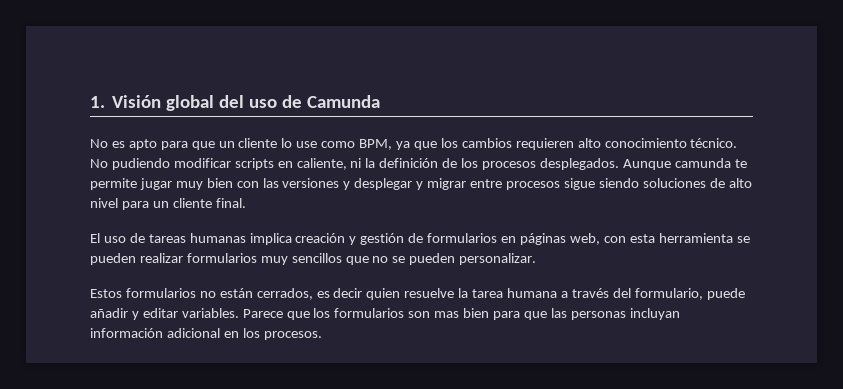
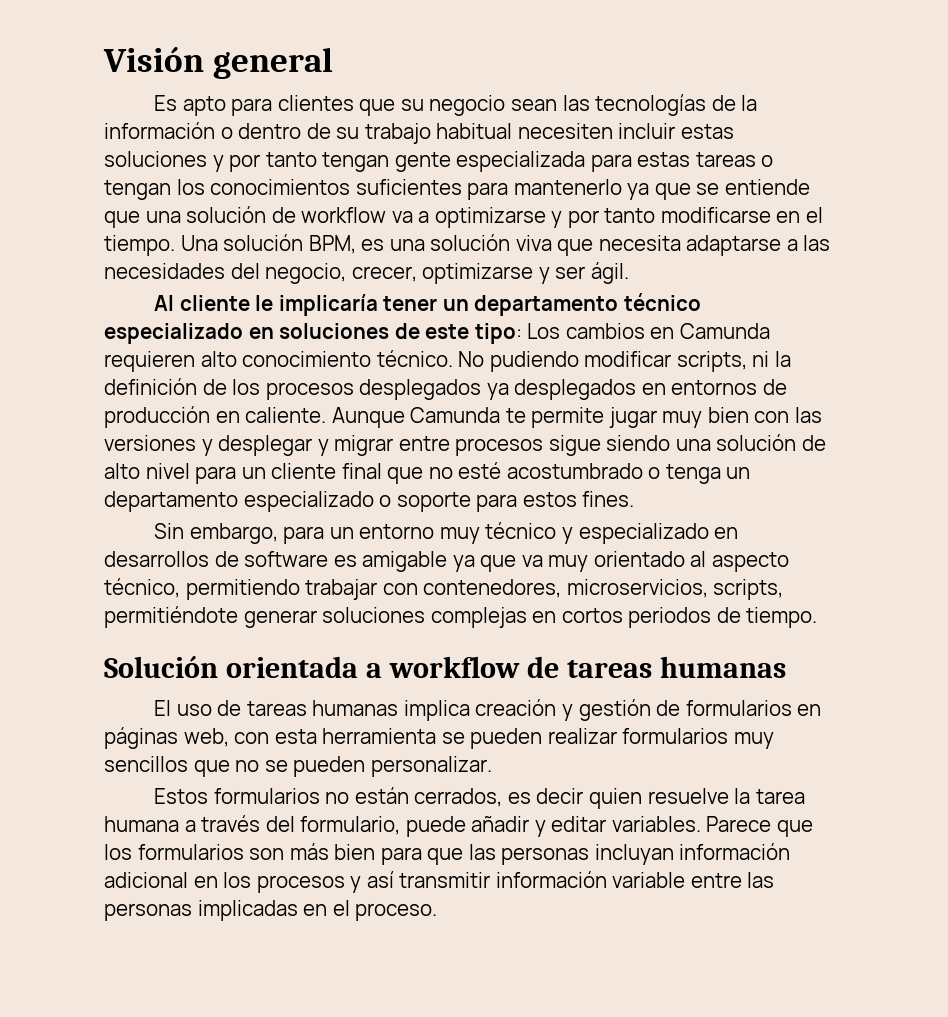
[90,95,381,111] [90,138,512,150] 1. Visión global del uso de Camunda // No es apto para que un cliente lo use como BPM, ya que los cambios -> [103,47,334,79] [154,94,758,116] [104,122,734,144] [104,151,774,172] [104,179,810,200] [104,206,823,228] [104,234,831,256] [104,262,629,284] [154,293,701,316] [104,323,770,344] Visión general // Es apto para clientes que su negocio sean las tecnologías de la información o dentro de su trabajo habitual necesiten incluir estas soluciones y por tanto tengan gente especializada para estas tareas o tengan los conocimientos suficientes para mantenerlo ya que se entiende que una solución de workflow va a optimizarse y por tanto modificarse en el tiempo. Una solución BPM, es una solución viva que necesita adaptarse a las necesidades del negocio, crecer, optimizarse y ser ágil. // Al cliente le implicaría tener un departamento técnico especializado en soluciones de este tipo: Los cambios en Camunda
[234,158,347,170] scripts en caliente, -> [676,351,747,372] scripts,
[539,158,731,170] desplegados. Aunque camunda -> [359,379,787,400] [104,406,501,428] desplegados ya desplegados en entornos de producción en caliente. Aunque Camunda
[642,178,706,188] soluciones -> [675,434,797,451] una solución
[215,198,246,208] final. -> [341,462,751,484] [104,491,635,512] [154,522,739,544] [104,551,789,572] [104,578,784,600] [104,606,818,628] [104,656,786,678] final que no esté acostumbrado o tenga un departamento especializado o soporte para estos fines. // Sin embargo, para un entorno muy técnico y especializado en desarrollos de software es amigable ya que va muy orientado al aspecto técnico, permitiendo trabajar con contenedores, microservicios, scripts, permitiéndote generar soluciones complejas en cortos periodos de tiempo. // Solución orientada a workflow de tareas humanas
[434,311,460,318] mas -> [289,843,329,860] más
[263,331,322,340] procesos. -> [256,871,775,893] [104,900,438,921] procesos y así transmitir información variable entre las personas implicadas en el proceso.

